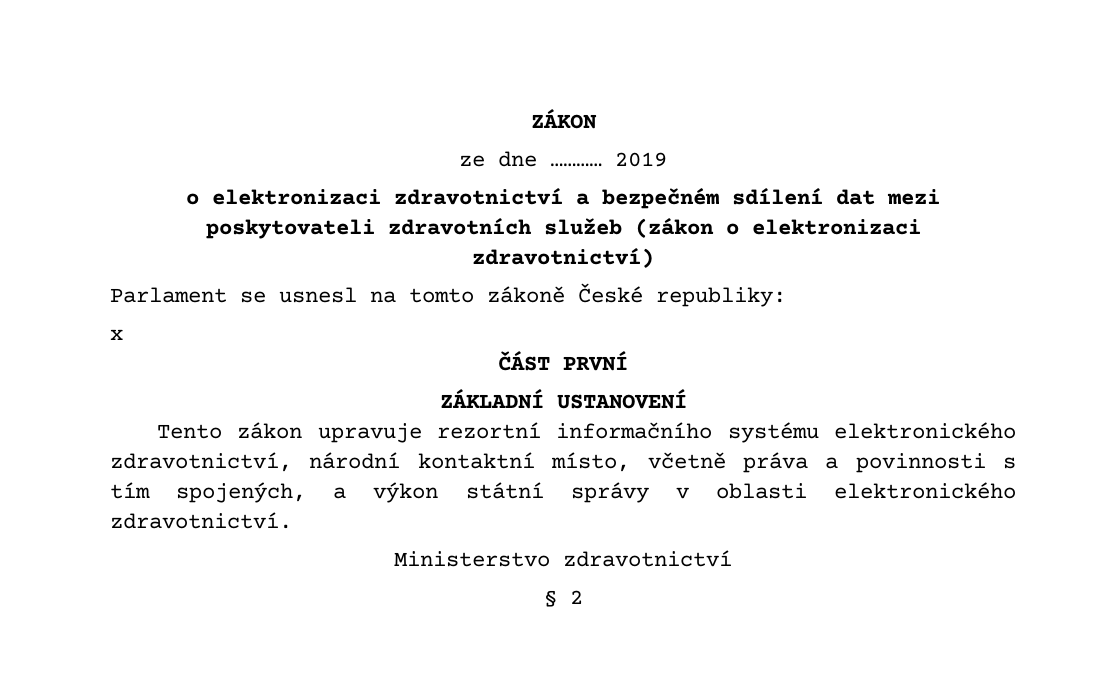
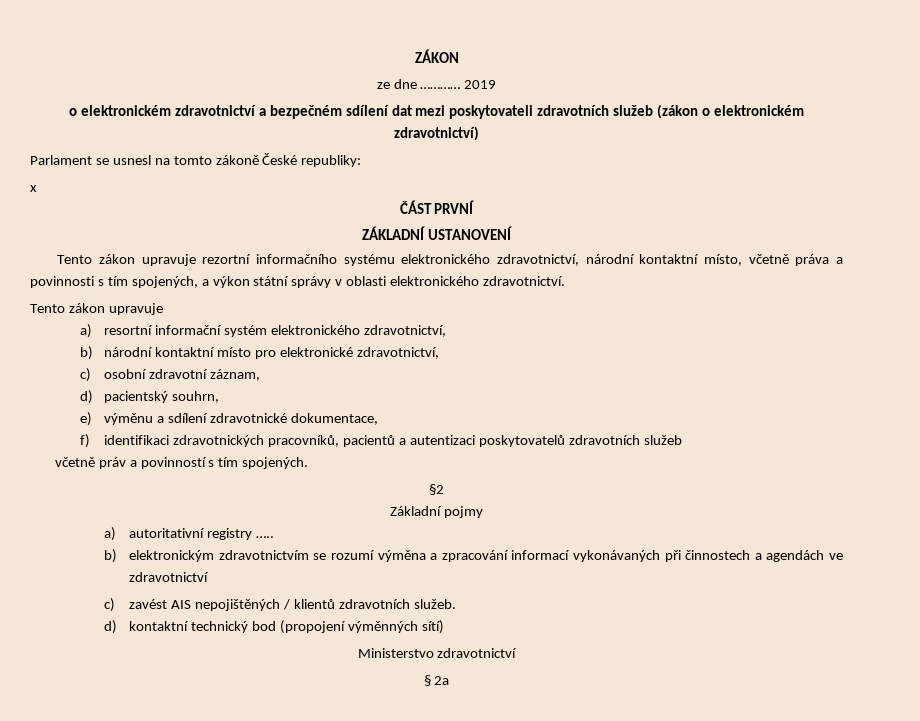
[212,189,381,205] elektronizaci -> [80,105,171,116] elektronickém
[751,219,921,235] elektronizaci -> [713,105,804,116] elektronickém
(292, 520) none -> [30,303,163,315] [79,324,447,338] [79,346,439,360] [79,368,261,382] [79,390,220,404] [79,412,379,426] [79,434,682,448] [54,457,309,469] [429,484,444,495] [390,506,483,518] [104,527,275,541] [104,549,843,563] [129,572,209,582] [104,598,456,612] [104,620,444,634] // Tento zákon upravuje // a) resortní informační systém elektronického zdravotnictví, // b) národní kontaktní místo pro elektronické zdravotnictví, // c) osobní zdravotní záznam, // d) pacientský souhrn, // e) výměnu a sdílení zdravotnické dokumentace, // f) identifikaci zdravotnických pracovníků, pacientů a autentizaci poskytovatelů zdravotních služeb // včetně práv a povinností s tím spojených. // §2 // Základní pojmy // a) autoritativní registry ….. // b) elektronickým zdravotnictvím se rozumí výměna a zpracování informací vykonávaných při činnostech a agendách ve zdravotnictví // c) zavést AIS nepojištěných / klientů zdravotních služeb. // d) kontaktní technický bod (propojení výměnných sítí)
[569,590,583,604] 2 -> [434,676,450,685] 2a

